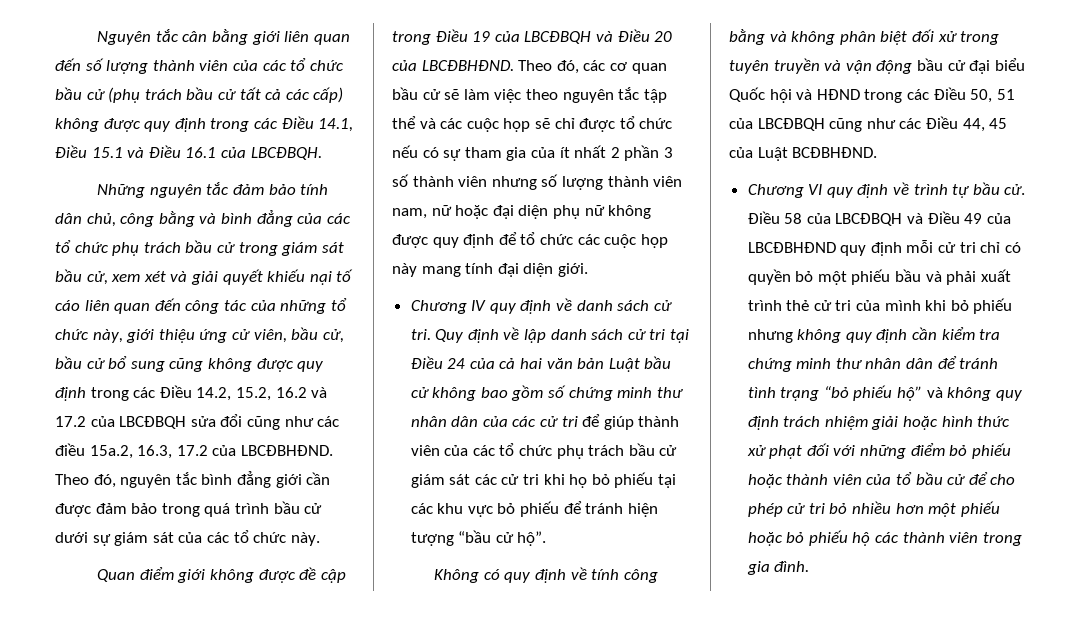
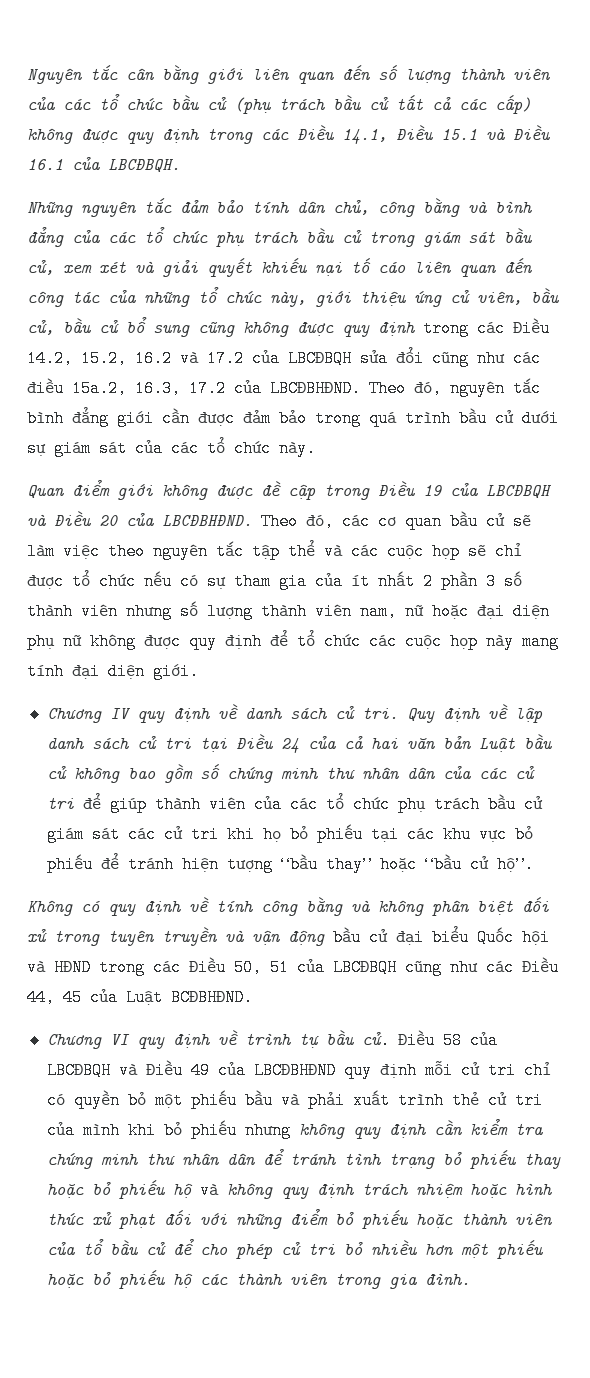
(492, 536) none -> [325,854,462,873] thay” hoặc “bầu
[823,385,923,401] “bỏ phiếu hộ” -> [442,1150,561,1169] [46,1180,193,1199] bỏ phiếu thay hoặc bỏ phiếu hộ
[871,416,899,430] giải -> (463, 1190) none

